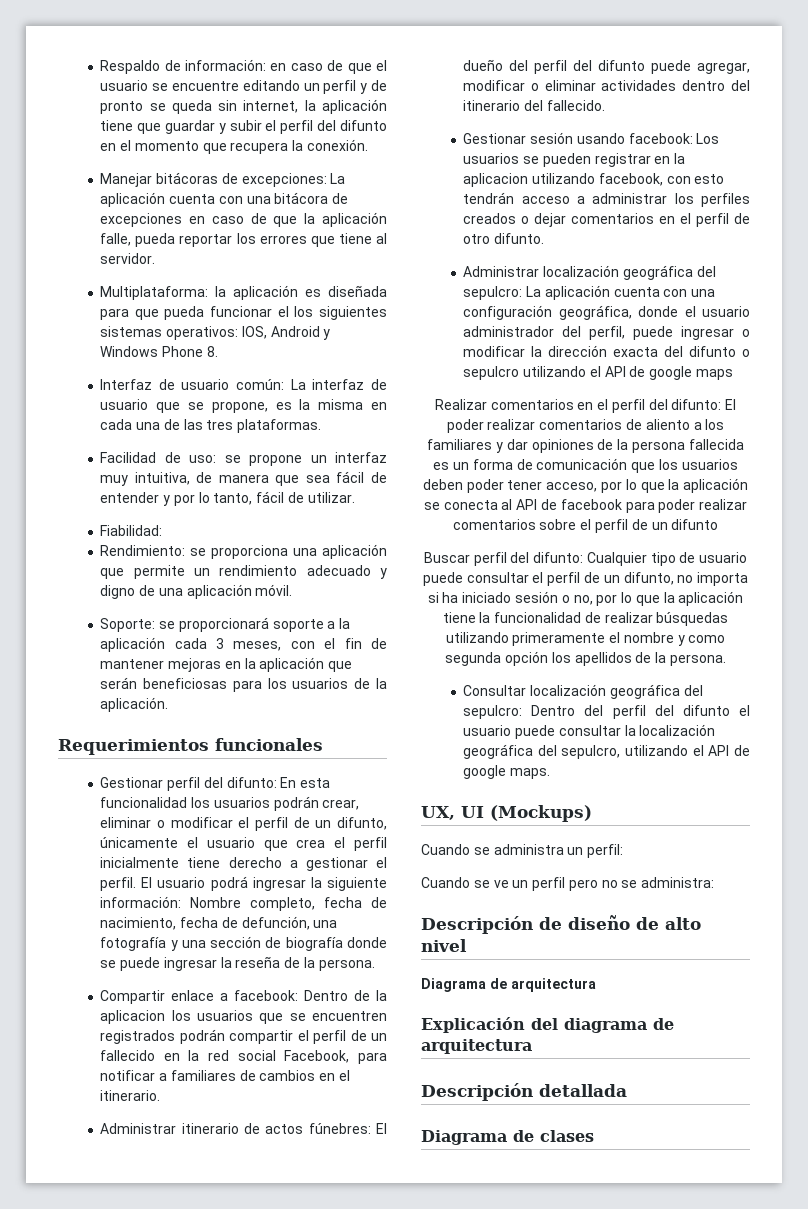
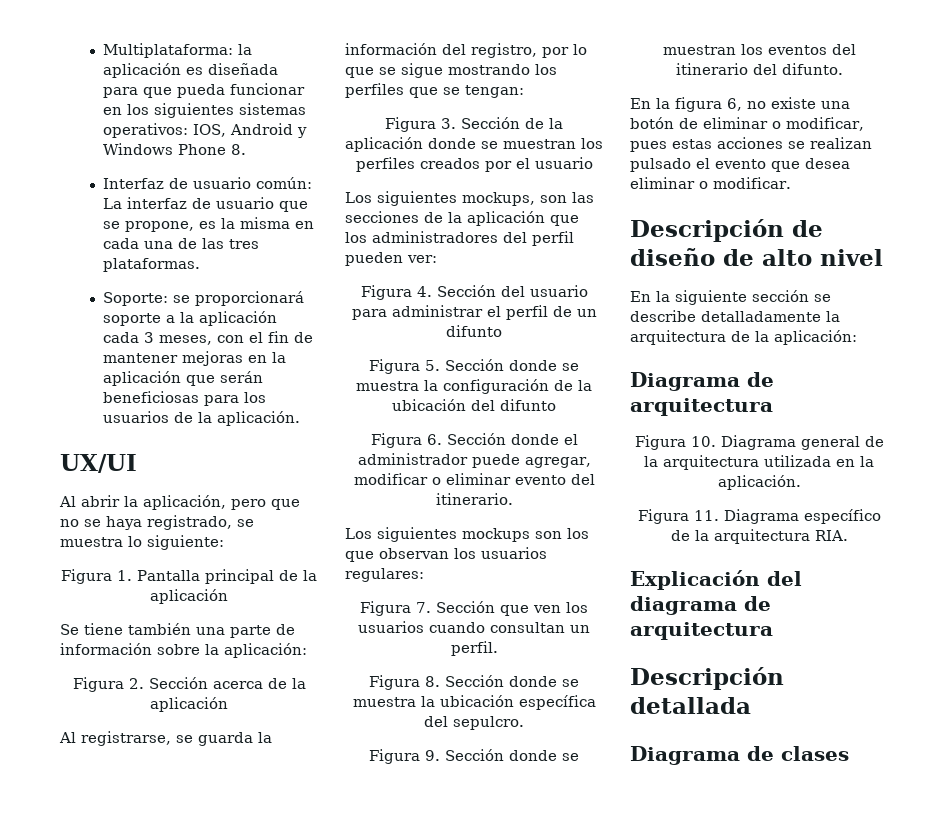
[100,59,387,74] [100,80,387,94] [100,99,387,114] [100,120,387,134] [100,139,368,154] [100,172,346,187] [100,192,349,207] [100,212,387,227] [100,233,387,247] [100,253,156,264] Respaldo de información: en caso de que el usuario se encuentre editando un perfil y de pronto se queda sin internet, la aplicación tiene que guardar y subir el perfil del difunto en el momento que recupera la conexión. // Manejar bitácoras de excepciones: La aplicación cuenta con una bitácora de excepciones en caso de que la aplicación falle, pueda reportar los errores que tiene al servidor. // -> (103, 50) none
[277,306,289,317] el -> [103,107,123,115] en
[100,452,388,466] [100,471,387,486] [100,491,355,506] [100,525,163,536] [100,544,387,559] [100,565,388,579] [100,584,293,599] // Facilidad de uso: se propone un interfaz muy intuitiva, de manera que sea fácil de entender y por lo tanto, fácil de utilizar. // Fiabilidad: // Rendimiento: se proporciona una aplicación que permite un rendimiento adecuado y digno de una aplicación móvil. -> (201, 265) none
[58,738,323,755] [100,777,331,791] [100,796,360,811] [100,817,387,831] [100,837,387,851] [100,857,388,871] [100,876,387,891] [100,896,388,911] [100,916,338,930] [100,936,387,951] [100,956,375,971] [100,990,388,1004] [100,1010,387,1024] [100,1029,388,1044] [100,1050,387,1064] [100,1070,350,1081] [100,1090,161,1101] [100,1123,387,1134] [463,59,750,74] [463,80,750,91] [463,100,605,111] [463,132,720,144] [463,153,686,167] [463,173,725,187] [463,192,750,207] [463,213,750,227] [463,233,544,244] [463,265,716,280] [463,285,716,300] [463,305,750,320] [463,326,750,340] [463,345,750,357] [463,366,733,380] [434,399,737,413] [446,419,725,433] [427,439,744,453] [433,458,738,473] [422,478,749,493] [423,499,748,513] [452,519,577,530] Requerimientos funcionales // Gestionar perfil del difunto: En esta funcionalidad los usuarios podrán crear, eliminar o modificar el perfil de un difunto, únicamente el usuario que crea el perfil inicialmente tiene derecho a gestionar el perfil. El usuario podrá ingresar la siguiente información: Nombre completo, fecha de nacimiento, fecha de defunción, una fotografía y una sección de biografía donde se puede ingresar la reseña de la persona. // Compartir enlace a facebook: Dentro de la aplicacion los usuarios que se encuentren registrados podrán compartir el perfil de un fallecido en la red social Facebook, para notificar a familiares de cambios en el itinerario. // Administrar itinerario de actos fúnebres: El dueño del perfil del difunto puede agregar, modificar o eliminar actividades dentro del itinerario del fallecido. // Gestionar sesión usando facebook: Los usuarios se pueden registrar en la aplicacion utilizando facebook, con esto tendrán acceso a administrar los perfiles creados o dejar comentarios en el perfil de otro difunto. // Administrar localización geográfica del sepulcro: La aplicación cuenta con una configuración geográfica, donde el usuario administrador del perfil, puede ingresar o modificar la dirección exacta del difunto o sepulcro utilizando el API de google maps // Realizar comentarios en el perfil del difunto: El poder realizar comentarios de aliento a los familiares y dar opiniones de la persona fallecida es un forma de comunicación que los usuarios deben poder tener acceso, por lo que la aplicación se conecta al API de facebook para poder realizar comentarios sobre -> [60,454,137,473] [59,495,300,510] [60,515,254,530] [60,535,224,550] [61,569,317,584] [150,589,228,604] [60,623,295,638] [60,643,307,658] [72,677,306,692] [150,697,228,712] [59,731,272,746] [345,43,587,58] [345,63,557,78] [345,83,524,98] [385,117,563,132] [345,137,603,152] [355,157,593,172] [345,191,594,206] [345,211,579,226] [345,231,574,246] [345,252,437,266] [360,285,588,300] [351,305,483,320] UX/UI // Al abrir la aplicación, pero que no se haya registrado, se muestra lo siguiente: // Figura 1. Pantalla principal de la aplicación // Se tiene también una parte de información sobre la aplicación: // Figura 2. Sección acerca de la aplicación // Al registrarse, se guarda la información del registro, por lo que se sigue mostrando los perfiles que se tengan: // Figura 3. Sección de la aplicación donde se muestran los perfiles creados por el usuario // Los siguientes mockups, son las secciones de la aplicación que los administradores del perfil pueden ver: // Figura 4. Sección del usuario para administrar
[423,552,748,566] [422,572,749,586] [427,591,744,606] [442,612,729,626] [445,632,726,646] [445,651,726,666] [463,684,703,699] [463,705,750,719] [463,724,716,739] [463,744,750,759] [463,765,550,779] [421,805,592,822] [421,844,624,858] [421,877,715,891] Buscar perfil del difunto: Cualquier tipo de usuario puede consultar el perfil de un difunto, no importa si ha iniciado sesión o no, por lo que la aplicación tiene la funcionalidad de realizar búsquedas utilizando primeramente el nombre y como segunda opción los apellidos de la persona. // Consultar localización geográfica del sepulcro: Dentro del perfil del difunto el usuario puede consultar la localización geográfica del sepulcro, utilizando el API de google maps. // UX, UI (Mockups) // Cuando se administra un perfil: // Cuando se ve un perfil pero no se administra: -> [369,359,579,374] [356,379,592,394] [392,399,556,411] [370,433,578,448] [357,453,591,468] [353,473,595,485] [435,493,513,505] [345,527,589,542] [345,547,547,562] [345,568,424,582] [360,601,588,616] [358,621,590,633] [450,641,498,656] [369,675,579,690] [352,695,596,710] [424,716,524,730] [369,749,579,764] [662,44,856,55] [675,63,843,75] [630,97,850,112] [630,117,864,131] [630,137,872,152] [630,158,850,172] [630,177,791,189] Figura 5. Sección donde se muestra la configuración de la ubicación del difunto // Figura 6. Sección donde el administrador puede agregar, modificar o eliminar evento del itinerario. // Los siguientes mockups son los que observan los usuarios regulares: // Figura 7. Sección que ven los usuarios cuando consultan un perfil. // Figura 8. Sección donde se muestra la ubicación específica del sepulcro. // Figura 9. Sección donde se muestran los eventos del itinerario del difunto. // En la figura 6, no existe una botón de eliminar o modificar, pues estas acciones se realizan pulsado el evento que desea eliminar o modificar.
[421,978,596,992] Diagrama de arquitectura -> [630,290,831,305] [630,310,840,322] [630,330,857,345] [630,372,774,391] [630,398,773,416] [634,435,884,450] [644,455,874,470] [717,475,801,490] [637,509,881,524] [670,529,848,544] En la siguiente sección se describe detalladamente la arquitectura de la aplicación: // Diagrama de arquitectura // Figura 10. Diagrama general de la arquitectura utilizada en la aplicación. // Figura 11. Diagrama específico de la arquitectura RIA.

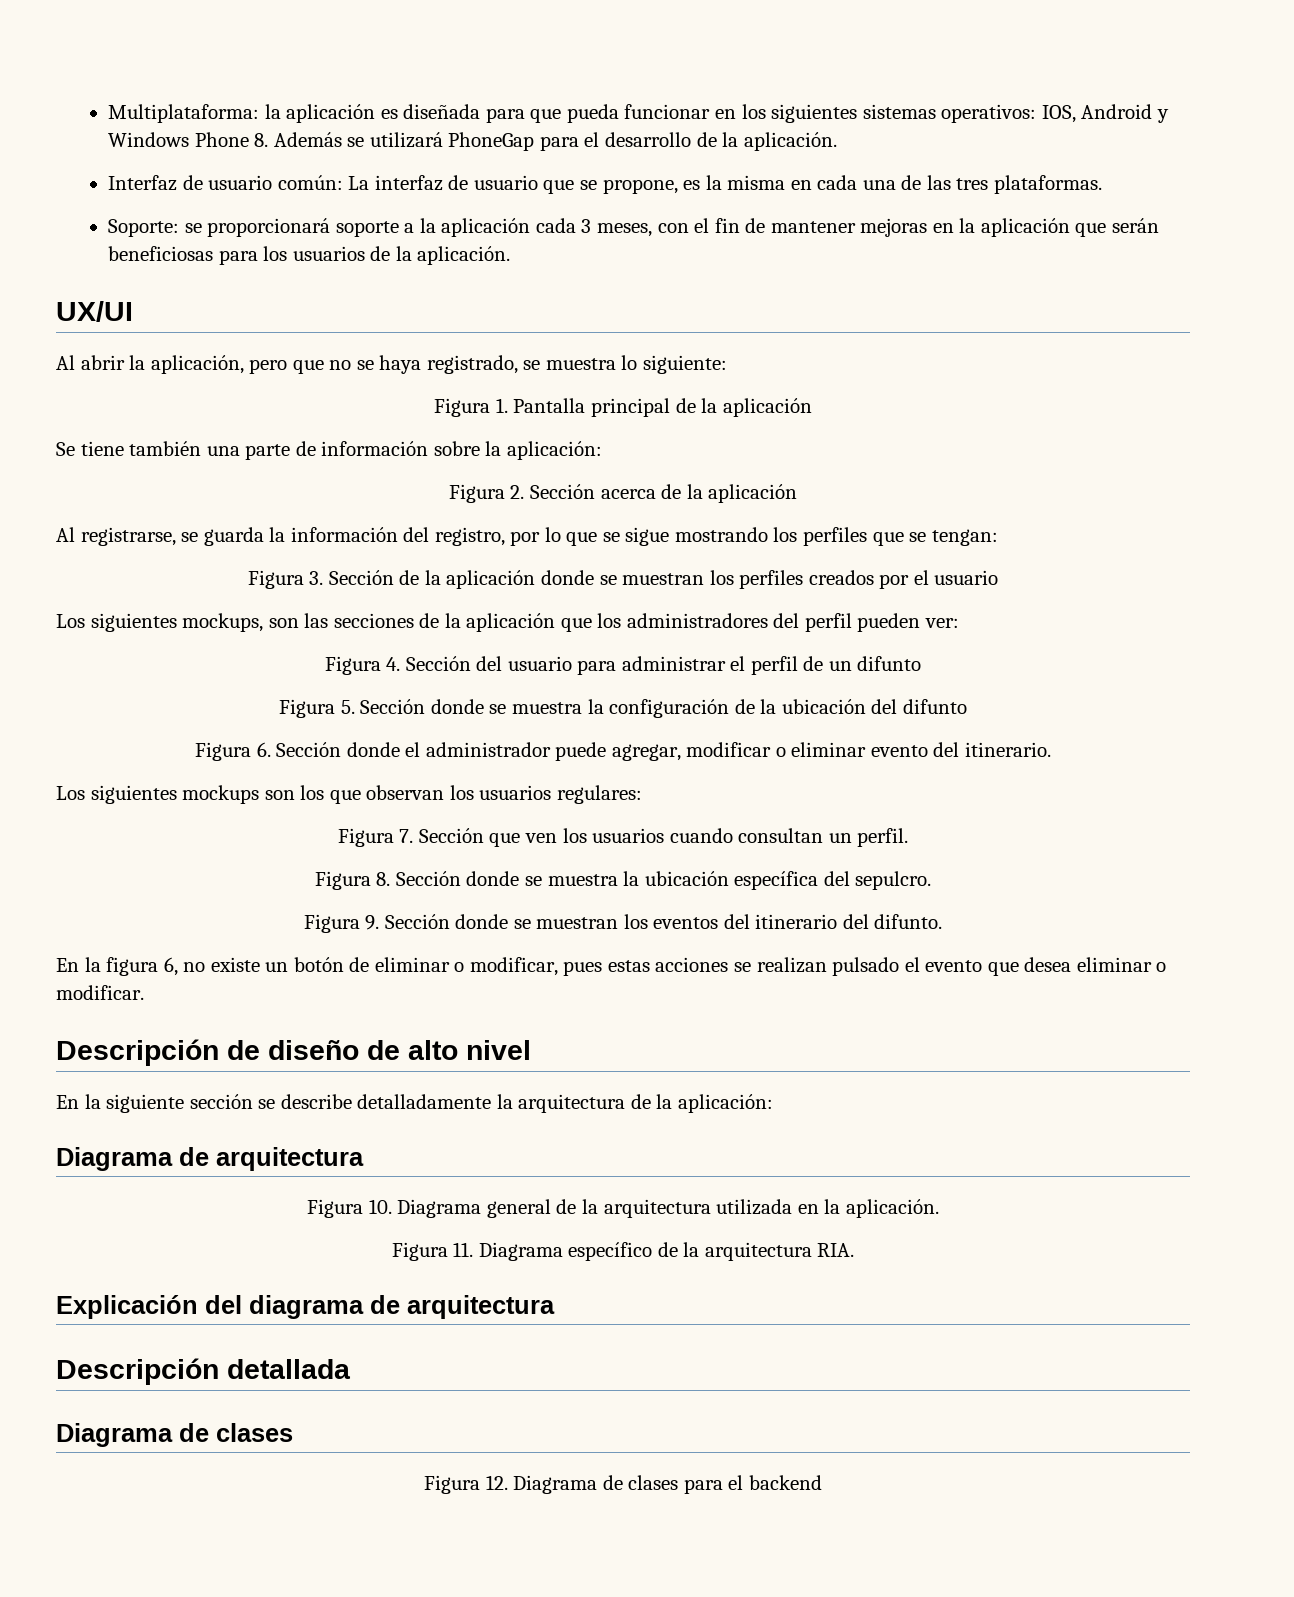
(247, 149) none -> [273,132,837,151] Además se utilizará PhoneGap para el desarrollo de la aplicación.
[821,101,850,109] una -> [265,962,289,972] un
(849, 753) none -> [424,1475,822,1494] // Figura 12. Diagrama de clases para el backend

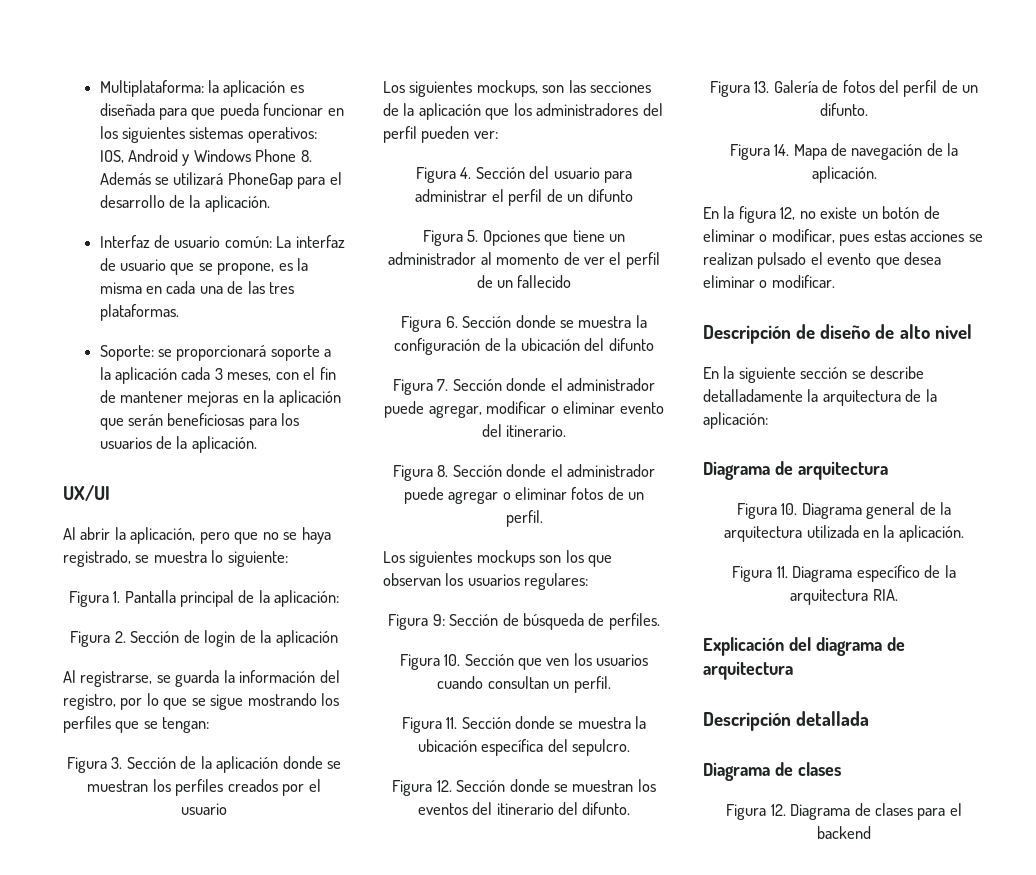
[722,398,812,417] [56,441,502,460] aplicación // Se tiene también una parte de información sobre la -> (270, 596) none
[600,489,656,499] acerca -> [183,630,236,647] de login
(355, 707) none -> [482,230,626,246] [388,252,660,269] [476,275,572,288] [401,316,458,332] Opciones que tiene un administrador al momento de ver el perfil de un fallecido // Figura 6.
[256,742,271,757] 6. -> [437,379,449,391] 7.
(1051, 749) none -> [392,464,656,481] [403,487,645,504] [505,510,543,527] // Figura 8. Sección donde el administrador puede agregar o eliminar fotos de un perfil.
[399,829,414,843] 7. -> [432,613,660,630] [399,654,461,670] 9: Sección de búsqueda de perfiles. // Figura 10.
[376,872,391,886] 8. -> [446,717,458,729] 11.
[365,915,380,930] 9. -> [436,780,452,792] 12.
(943, 921) none -> [709,80,979,97] [820,103,868,116] [729,143,959,160] [811,166,877,183] // Figura 13. Galería de fotos del perfil de un difunto. // Figura 14. Mapa de navegación de la aplicación.
[163,957,178,976] 6, -> [780,207,796,220] 12,

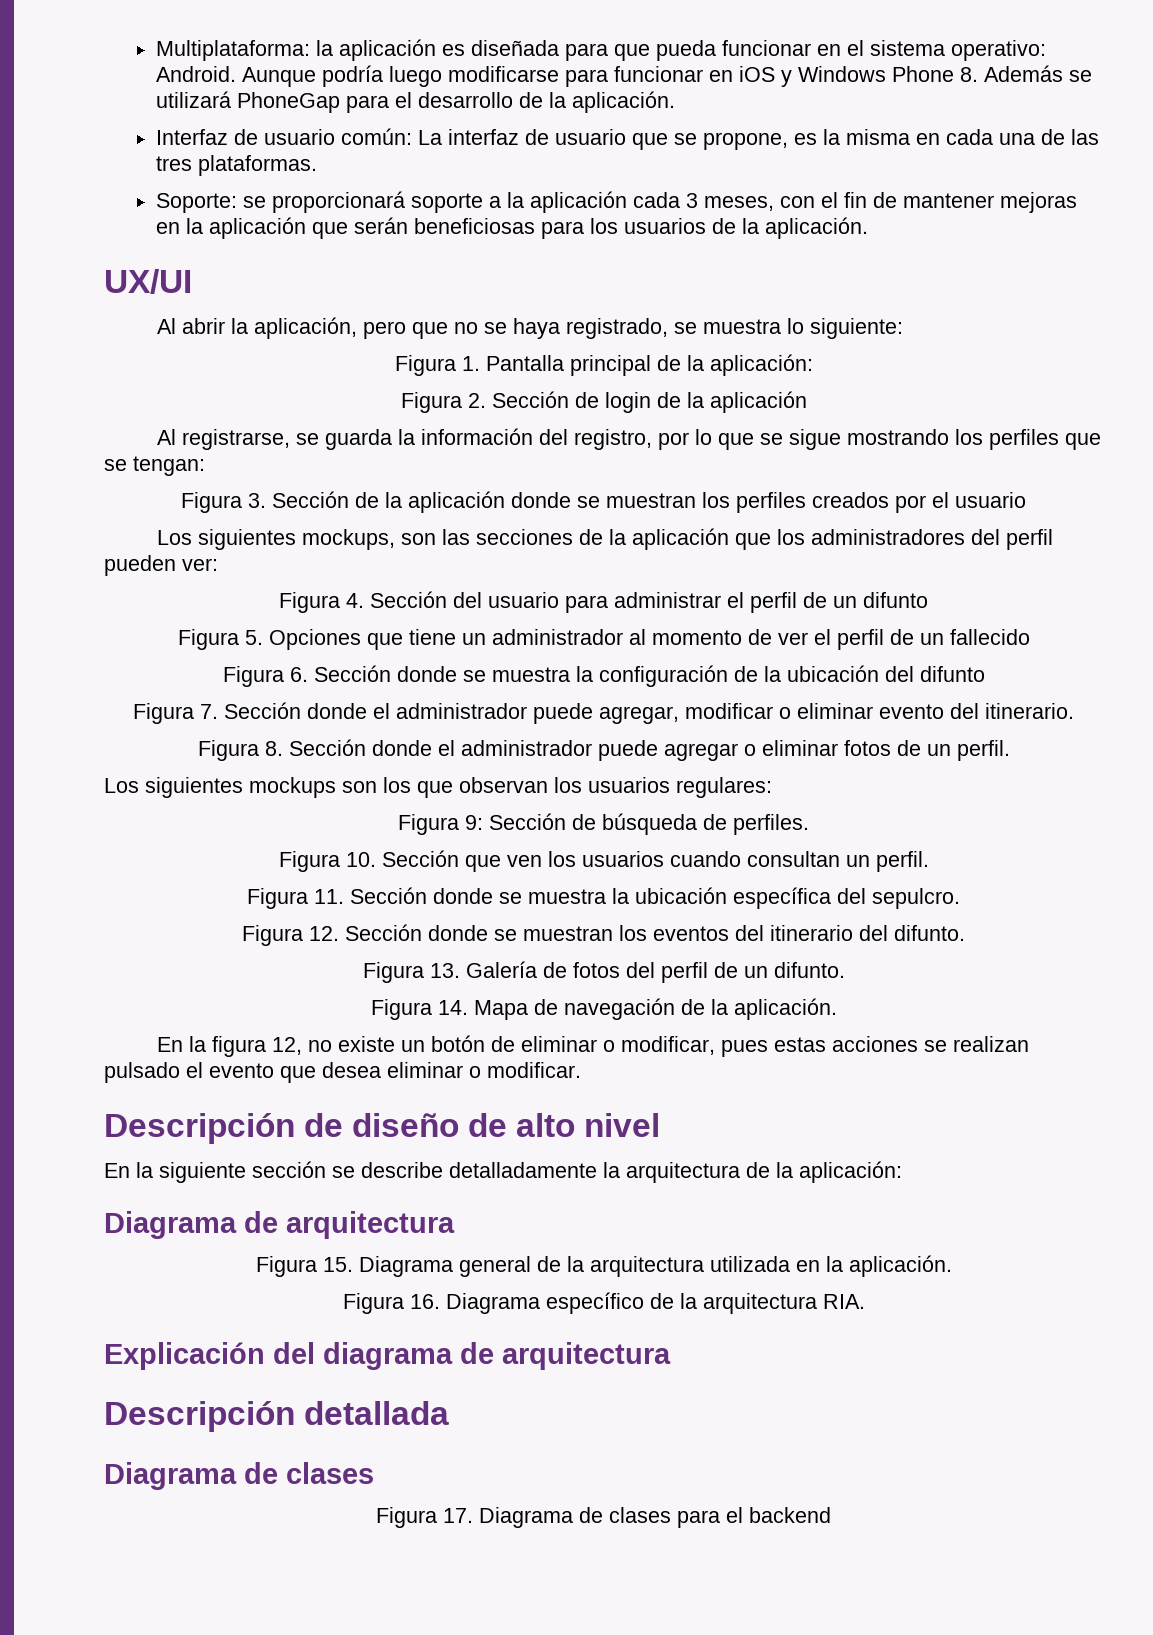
[99,126,317,143] [99,149,179,163] los siguientes sistemas operativos: IOS, Android -> [847,40,1047,61] [156,65,776,87] el sistema operativo: Android. Aunque podría luego modificarse para funcionar en iOS
[781,503,798,515] 10. -> [322,1257,353,1272] 15.
[776,566,788,578] 11. -> [409,1294,440,1309] 16.
[770,804,786,816] 12. -> [443,1508,473,1523] 17.

